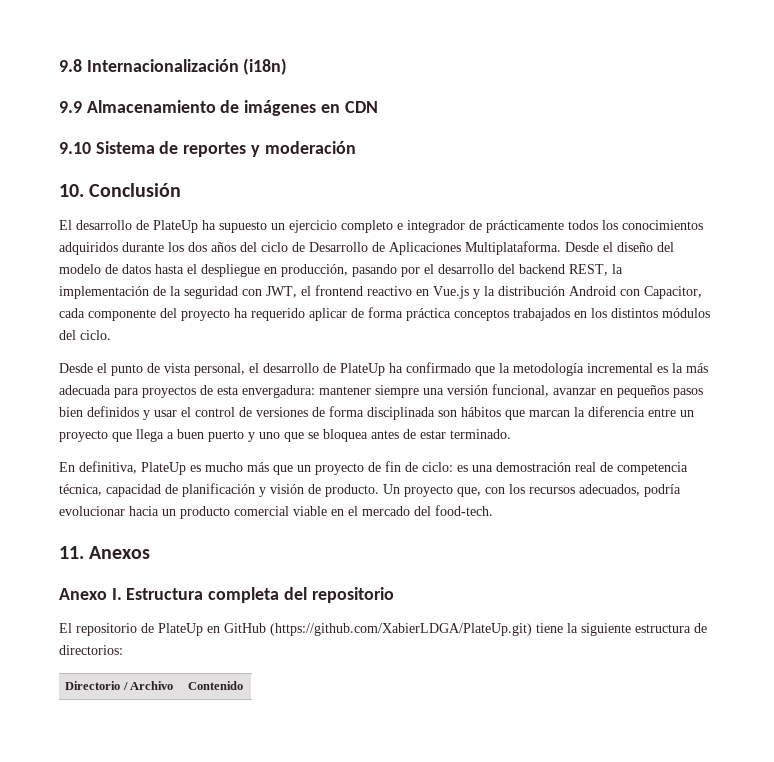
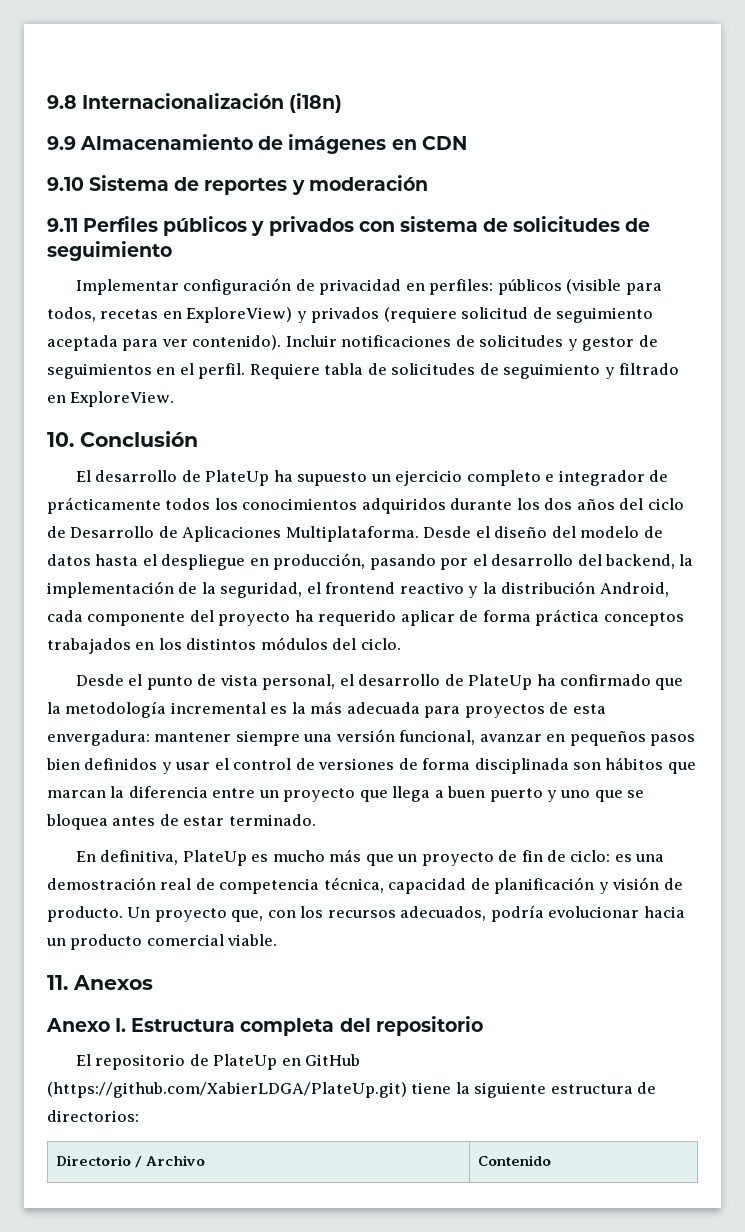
(356, 147) none -> [47,216,651,236] [47,241,172,261] [76,278,662,295] [47,307,654,323] [47,335,658,351] [47,363,680,379] [47,391,175,407] // 9.11 Perfiles públicos y privados con sistema de solicitudes de seguimiento // Implementar configuración de privacidad en perfiles: públicos (visible para todos, recetas en ExploreView) y privados (requiere solicitud de seguimiento aceptada para ver contenido). Incluir notificaciones de solicitudes y gestor de seguimientos en el perfil. Requiere tabla de solicitudes de seguimiento y filtrado en ExploreView.
[519,264,608,276] backend REST, -> [605,554,676,569] backend,
[184,286,297,299] seguridad con JWT, -> [220,582,303,598] seguridad,
[416,286,469,299] en Vue.js -> (464, 588) none
[569,286,702,299] Android con Capacitor, -> [599,582,669,597] Android,
[293,505,493,516] viable en el mercado del food-tech. -> [227,934,278,946] viable.

